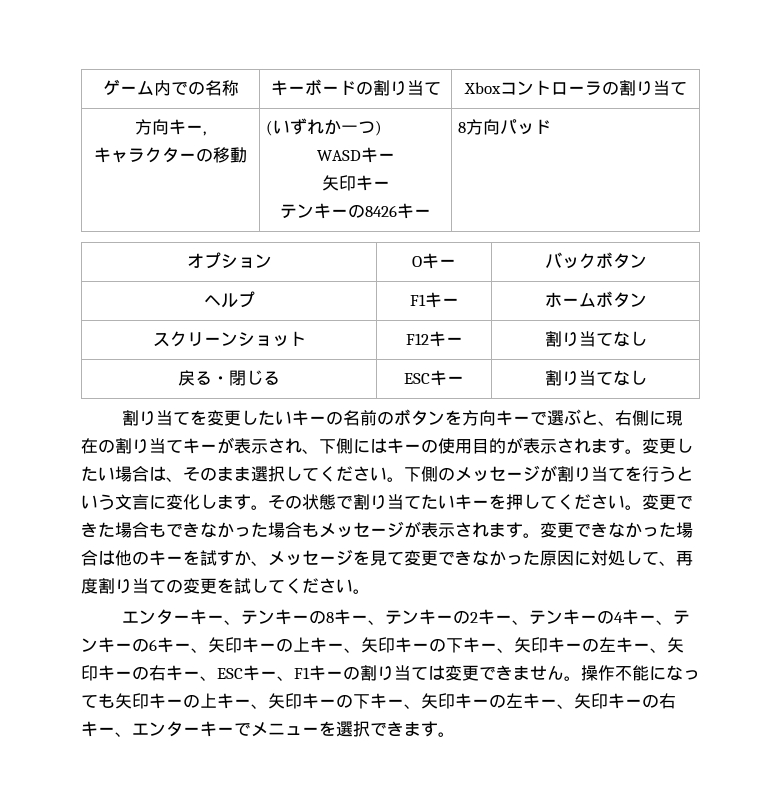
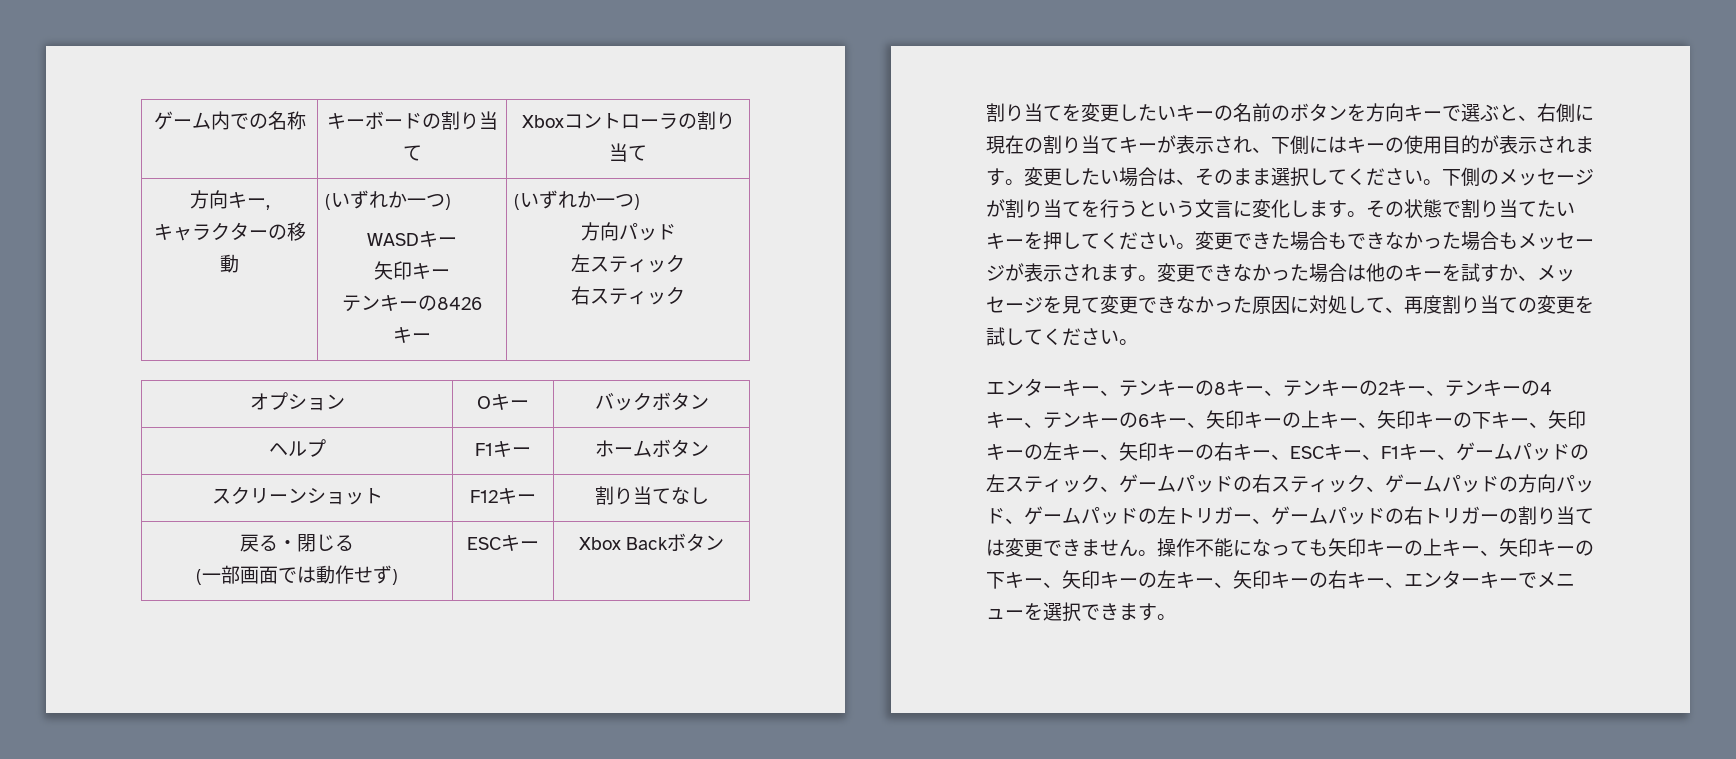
[458,119,552,135] 8方向パッド -> [513,190,640,210] [580,222,676,241] [571,254,685,273] [571,286,685,305] (いずれか一つ) // 方向パッド // 左スティック // 右スティック
(280, 378) none -> [196,565,398,585] // (一部画面では動作せず)
[544,370,647,386] 割り当てなし -> [578,533,725,551] Xbox Backボタン
(343, 675) none -> [1437,442,1589,461] [986,474,1594,493] [986,506,1499,525] 、ゲームパッドの左スティック、ゲームパッドの右スティック、ゲームパッドの方向パッド、ゲームパッドの左トリガー、ゲームパッドの右トリガー

